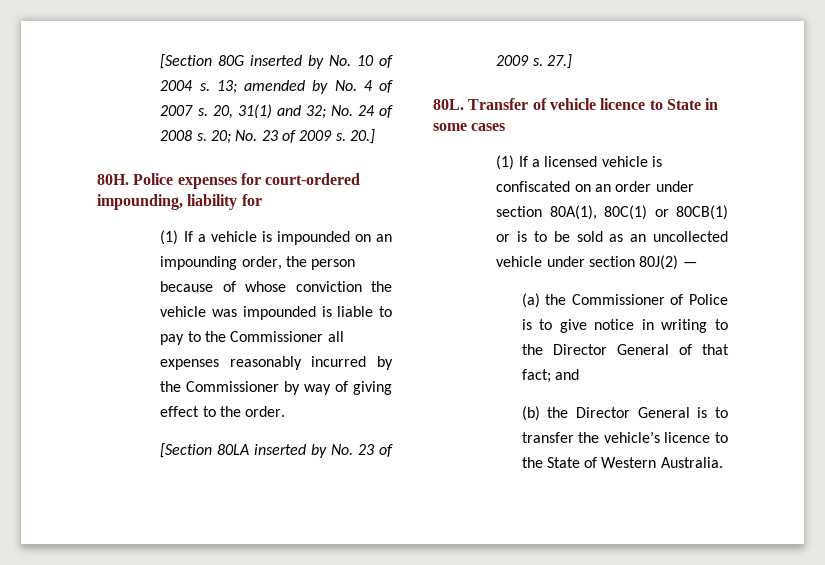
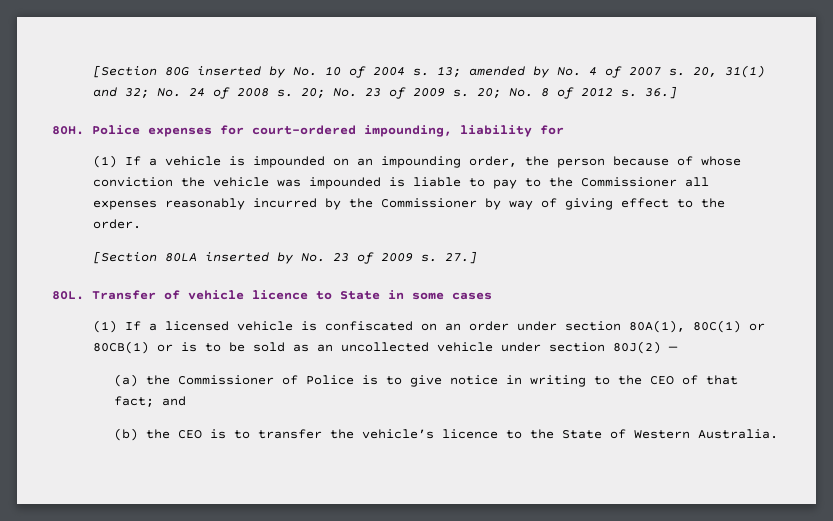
[350,129,376,144] 20.] -> [477,86,678,99] 20; No. 8 of 2012 s. 36.]
[552,344,669,355] Director General -> [649,376,674,385] CEO
[575,407,690,418] Director General -> [177,430,202,439] CEO

